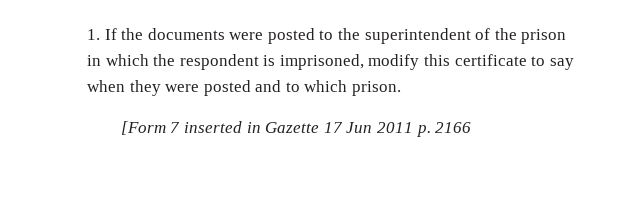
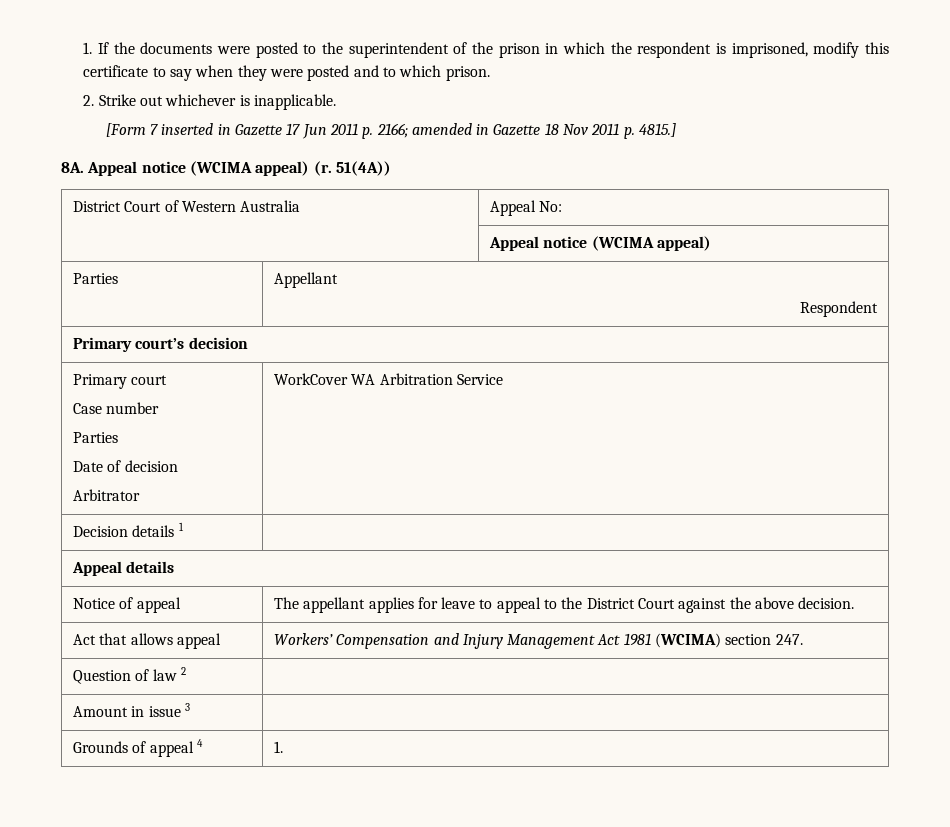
(402, 88) none -> [83,94,336,110] // 2. Strike out whichever is inapplicable.
[435,122,472,133] 2166 -> [376,123,677,139] [61,161,391,176] [72,200,301,212] [489,200,563,216] [488,236,711,251] [72,273,118,284] [273,272,338,288] [800,301,879,317] [72,337,248,352] [72,374,168,389] [72,402,160,414] [72,432,118,443] [72,460,178,472] [72,489,140,501] [273,373,503,385] [72,522,184,537] [71,561,175,576] [72,597,181,613] [273,597,855,613] [72,633,221,649] [273,633,803,649] [72,667,186,684] [72,703,190,717] [72,739,203,757] [273,741,283,753] 2166; amended in Gazette 18 Nov 2011 p. 4815.] // 8A. Appeal notice (WCIMA appeal) (r. 51(4A)) // District Court of Western Australia | Appeal No: // | Appeal notice (WCIMA appeal) // Parties | Appellant // Respondent // Primary court’s decision // Primary court // Case number // Parties // Date of decision // Arbitrator | WorkCover WA Arbitration Service // Decision details 1 | // Appeal details // Notice of appeal | The appellant applies for leave to appeal to the District Court against the above decision. // Act that allows appeal | Workers’ Compensation and Injury Management Act 1981 (WCIMA) section 247. // Question of law 2 | // Amount in issue 3 | // Grounds of appeal 4 | 1.

